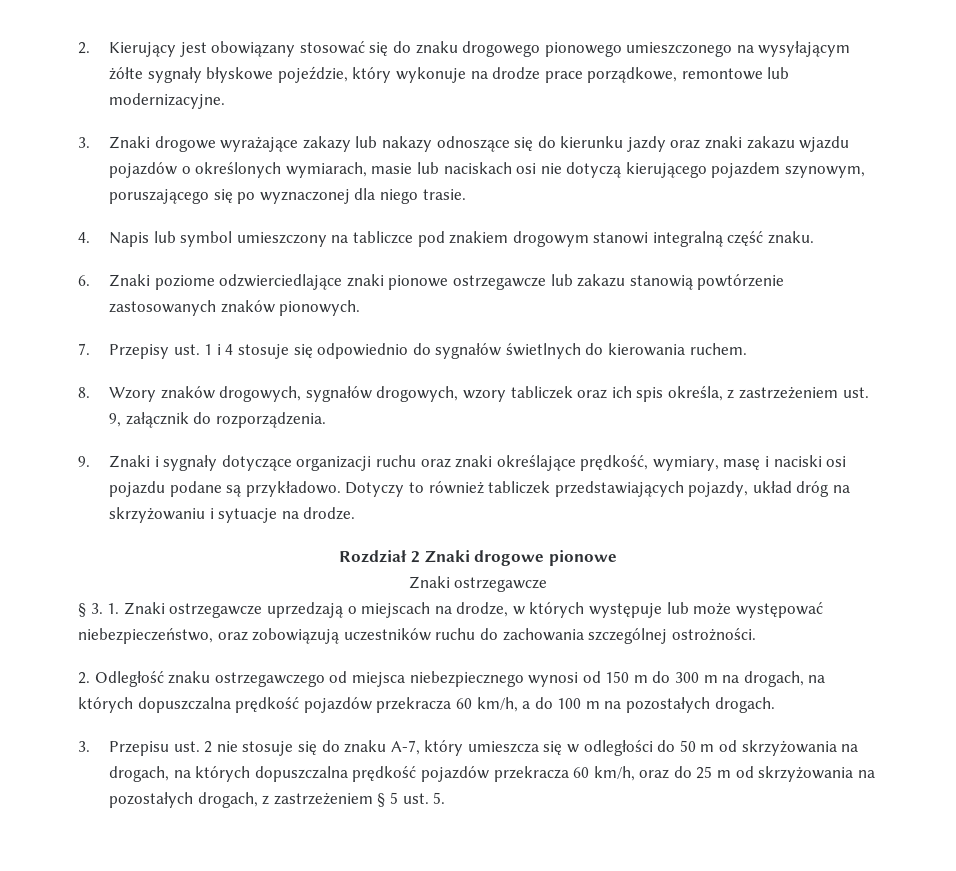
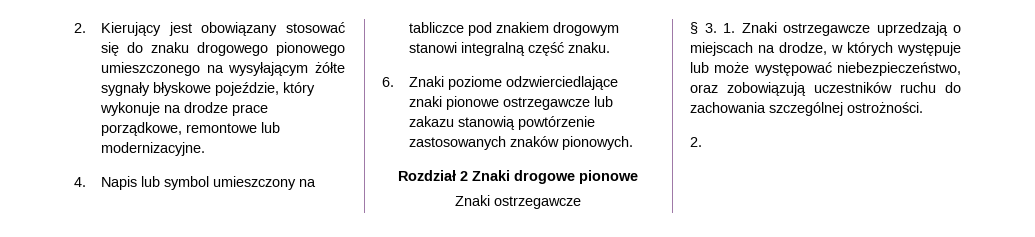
[78,136,850,152] [109,162,866,178] [109,188,466,204] // 3. Znaki drogowe wyrażające zakazy lub nakazy odnoszące się do kierunku jazdy oraz znaki zakazu wjazdu pojazdów o określonych wymiarach, masie lub naciskach osi nie dotyczą kierującego pojazdem szynowym, poruszającego się po wyznaczonej dla niego trasie. -> (206, 149) none
[78,343,747,359] [78,386,869,402] [109,412,326,428] [78,455,847,471] [109,481,851,497] [109,507,356,523] // 7. Przepisy ust. 1 i 4 stosuje się odpowiednio do sygnałów świetlnych do kierowania ruchem. // 8. Wzory znaków drogowych, sygnałów drogowych, wzory tabliczek oraz ich spis określa, z zastrzeżeniem ust. 9, załącznik do rozporządzenia. // 9. Znaki i sygnały dotyczące organizacji ruchu oraz znaki określające prędkość, wymiary, masę i naciski osi pojazdu podane są przykładowo. Dotyczy to również tabliczek przedstawiających pojazdy, układ dróg na skrzyżowaniu i sytuacje na drodze. -> (634, 143) none
[94,671,826,687] [78,697,775,713] [78,740,859,756] [109,766,875,782] [109,792,446,808] Odległość znaku ostrzegawczego od miejsca niebezpiecznego wynosi od 150 m do 300 m na drogach, na których dopuszczalna prędkość pojazdów przekracza 60 km/h, a do 100 m na pozostałych drogach. // 3. Przepisu ust. 2 nie stosuje się do znaku A-7, który umieszcza się w odległości do 50 m od skrzyżowania na drogach, na których dopuszczalna prędkość pojazdów przekracza 60 km/h, oraz do 25 m od skrzyżowania na pozostałych drogach, z zastrzeżeniem § 5 ust. 5. -> (702, 142) none

